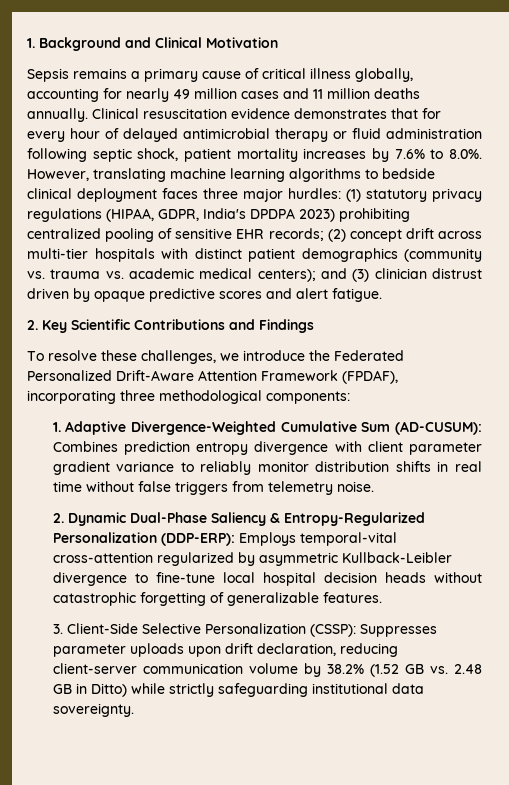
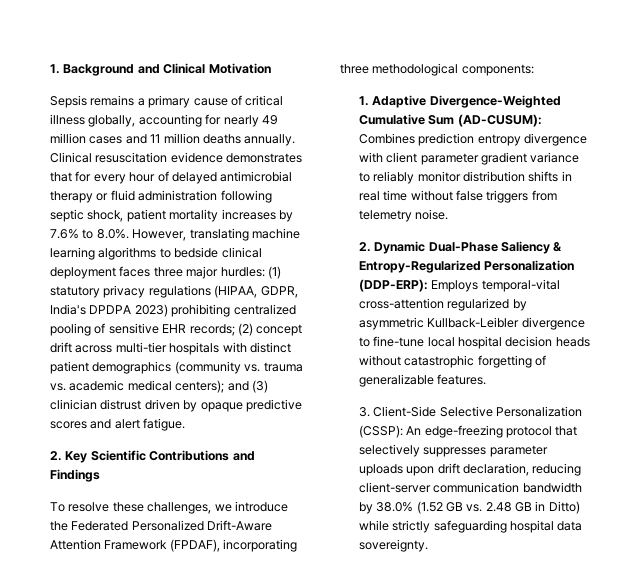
[359,624,437,637] Suppresses -> [406,425,578,438] [358,444,487,457] An edge-freezing protocol that selectively suppresses
[248,663,364,677] volume by 38.2% -> [522,482,582,493] [358,502,414,514] bandwidth by 38.0%
[311,683,388,694] institutional -> [509,520,554,533] hospital

